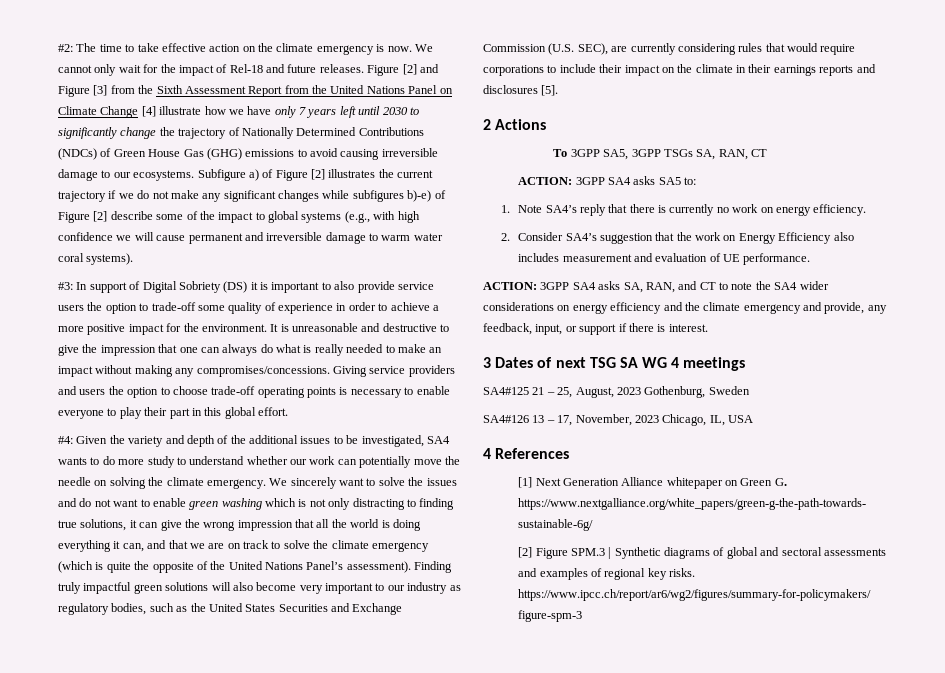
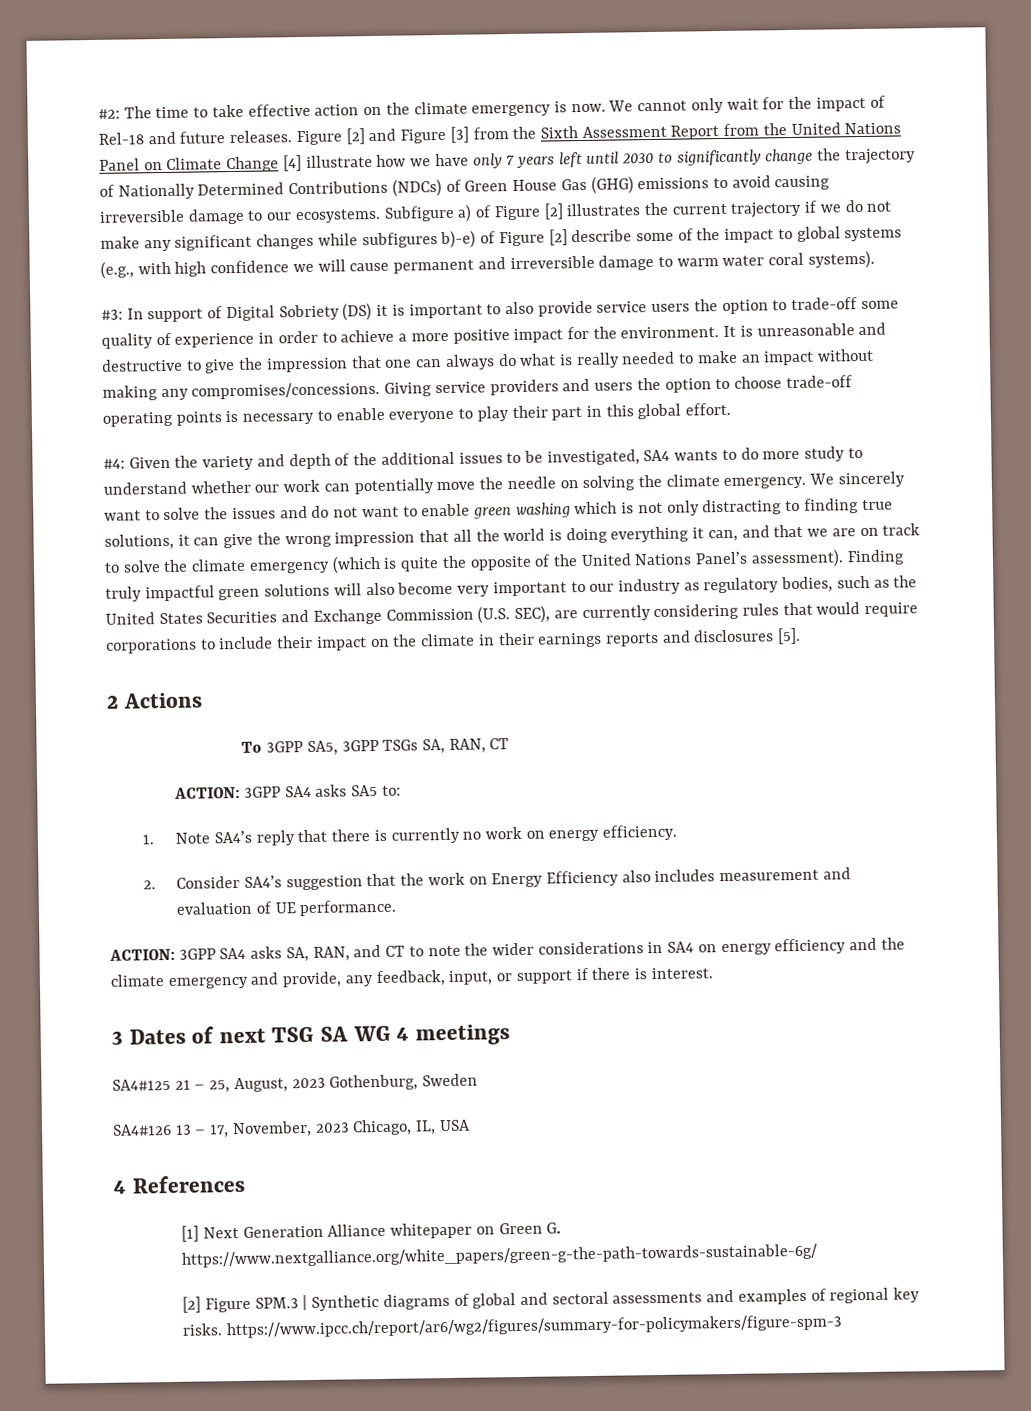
[774,282,798,290] SA4 -> (489, 949) none
(554, 306) none -> [647,941,695,954] in SA4

